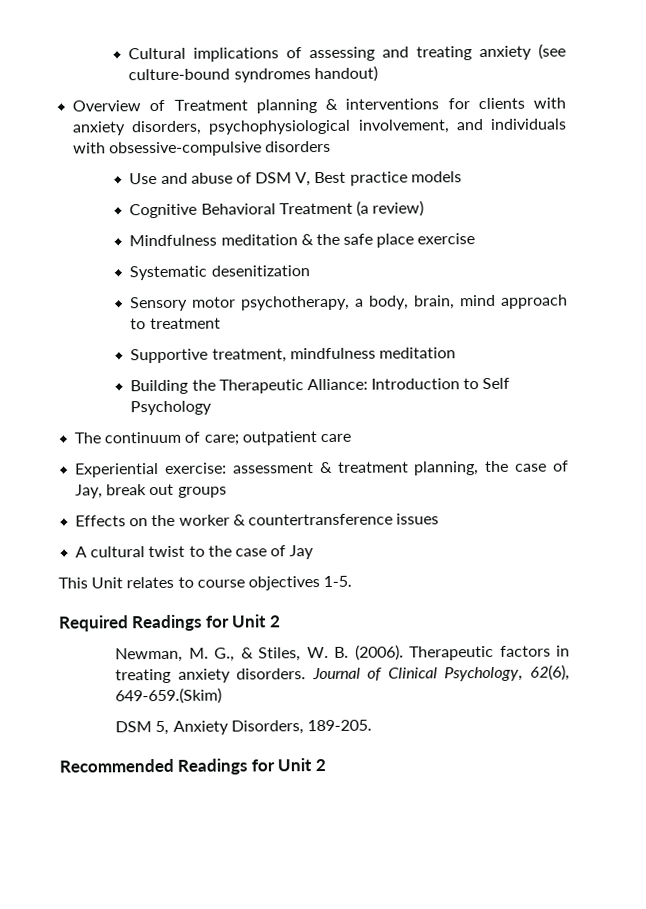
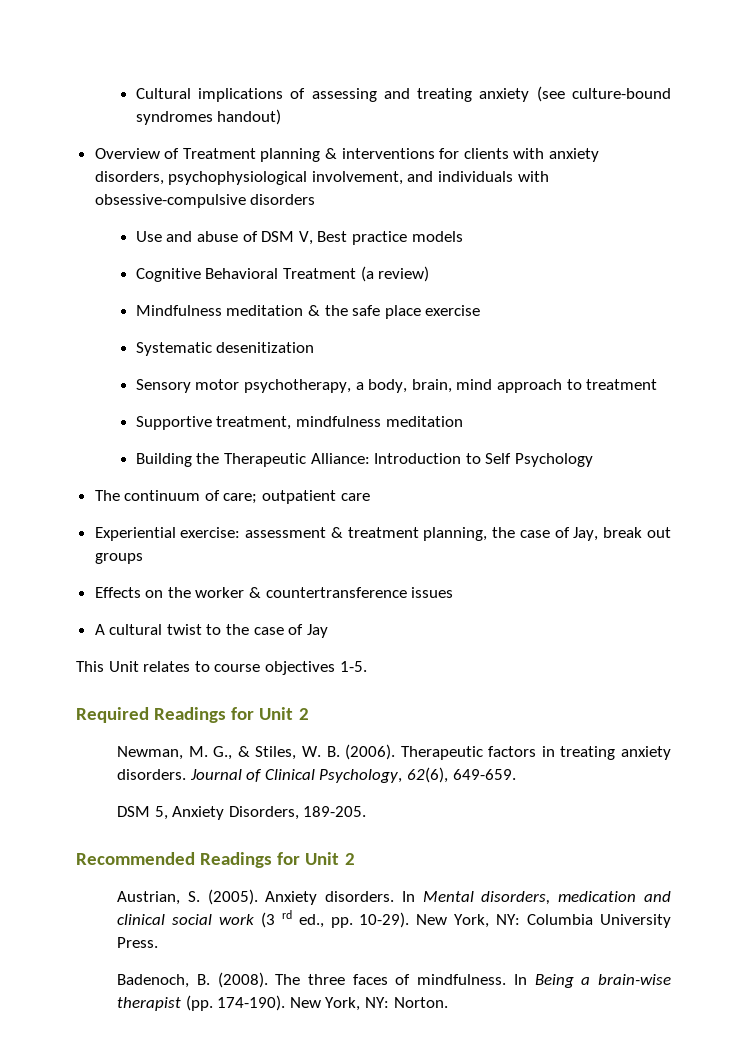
[115,687,223,705] 649-659.(Skim) -> [452,769,516,780] 649-659.
(326, 765) none -> [117,889,671,905] [117,910,671,928] [117,937,159,948] [117,972,672,988] [117,995,448,1011] // Austrian, S. (2005). Anxiety disorders. In Mental disorders, medication and clinical social work (3 rd ed., pp. 10-29). New York, NY: Columbia University Press. // Badenoch, B. (2008). The three faces of mindfulness. In Being a brain-wise therapist (pp. 174-190). New York, NY: Norton.

